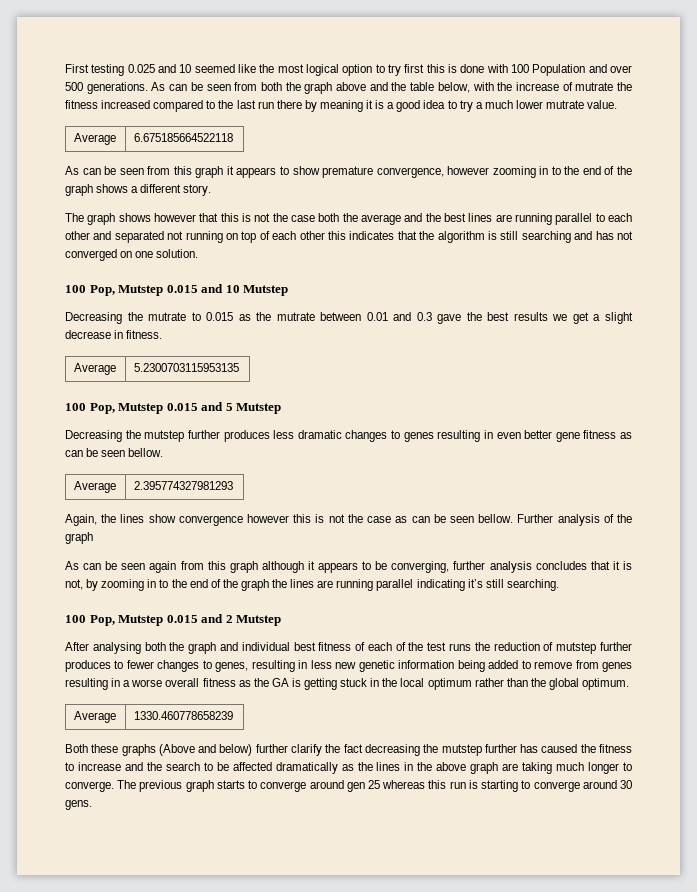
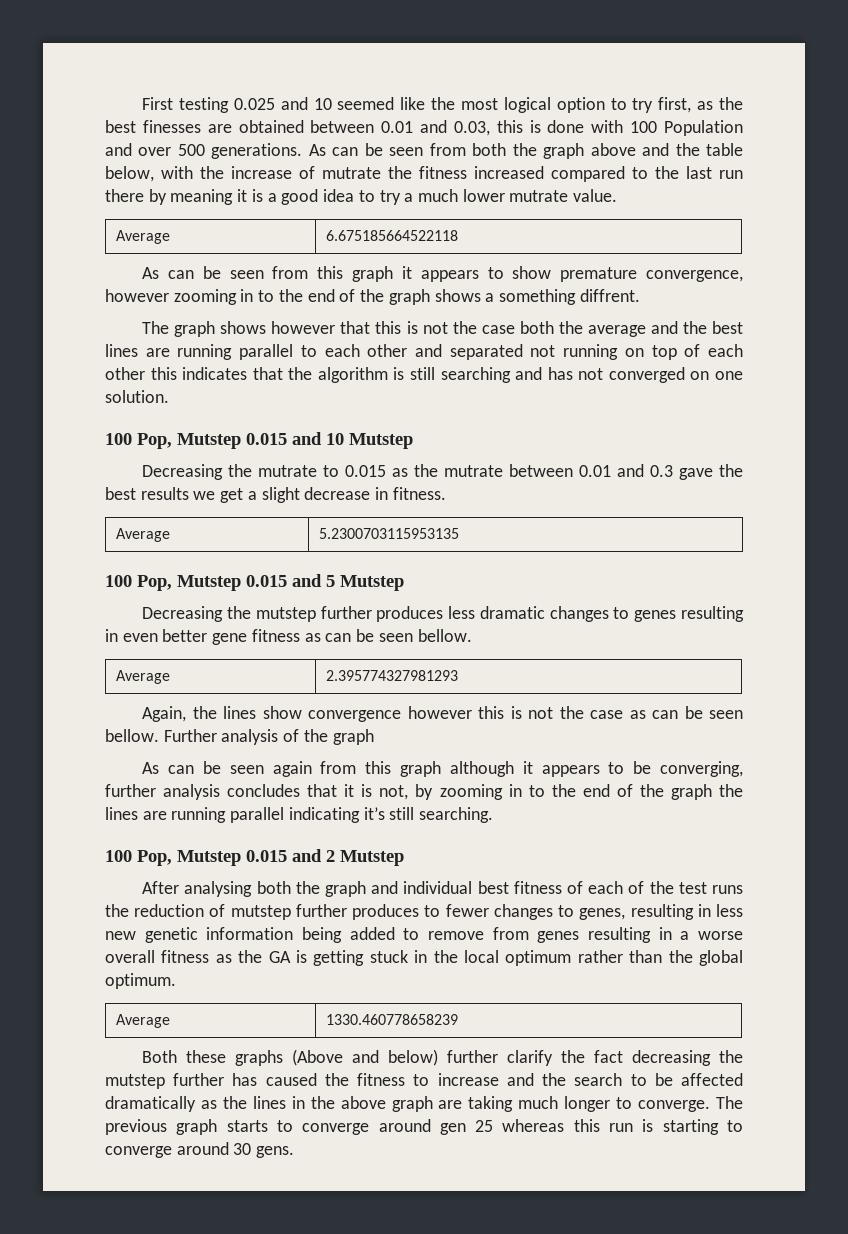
[404,64,425,73] first -> [658,97,743,113] [105,120,490,136] first, as the best finesses are obtained between 0.01 and 0.03,
[140,184,212,196] different story. -> [498,289,640,305] something diffrent.

